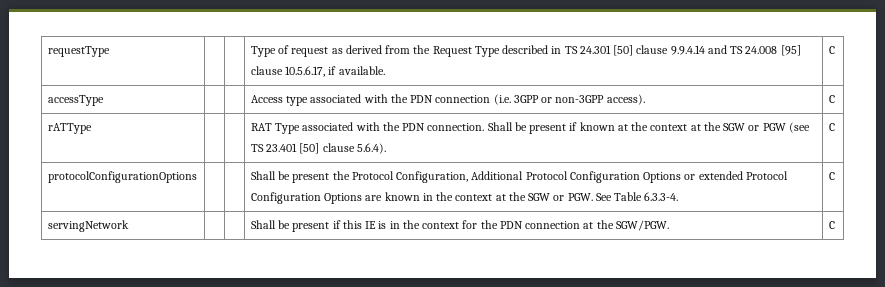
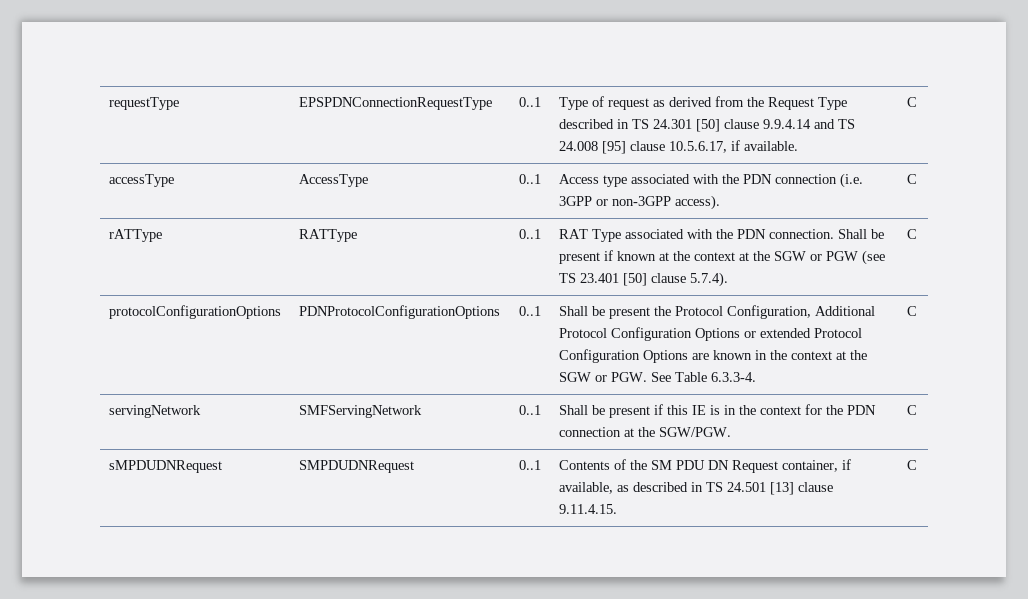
(110, 51) | -> [298,97,492,110] [518,97,541,107] EPSPDNConnectionRequestType | 0..1
(104, 100) | -> [298,174,368,187] [518,174,541,184] AccessType | 0..1
(92, 128) | -> [298,229,357,242] [518,229,541,239] RATType | 0..1
[356,143,386,154] 5.6.4). -> [689,272,728,287] 5.7.4).
(197, 177) | -> [298,305,500,319] [518,306,541,316] PDNProtocolConfigurationOptions | 0..1
(129, 226) | -> [298,405,422,418] [518,405,541,415] SMFServingNetwork | 0..1
(835, 225) none -> [108,460,222,473] [298,460,414,473] [518,460,541,470] [558,459,851,473] [558,482,833,495] [558,504,617,514] [906,460,917,470] // sMPDUDNRequest | SMPDUDNRequest | 0..1 | Contents of the SM PDU DN Request container, if available, as described in TS 24.501 [13] clause 9.11.4.15. | C

